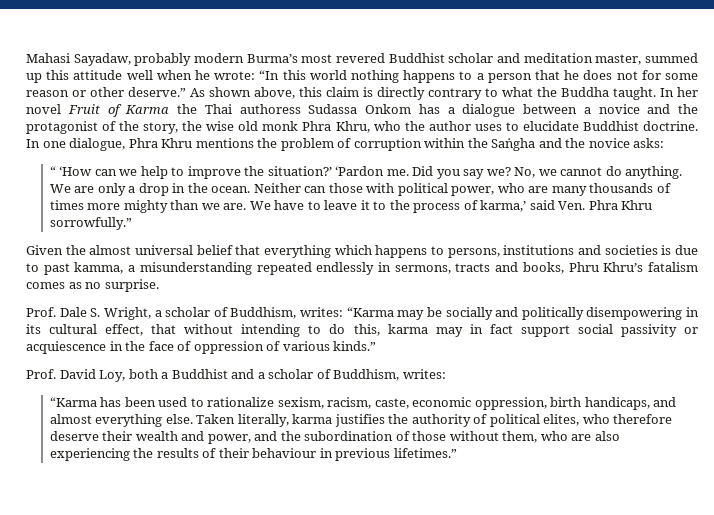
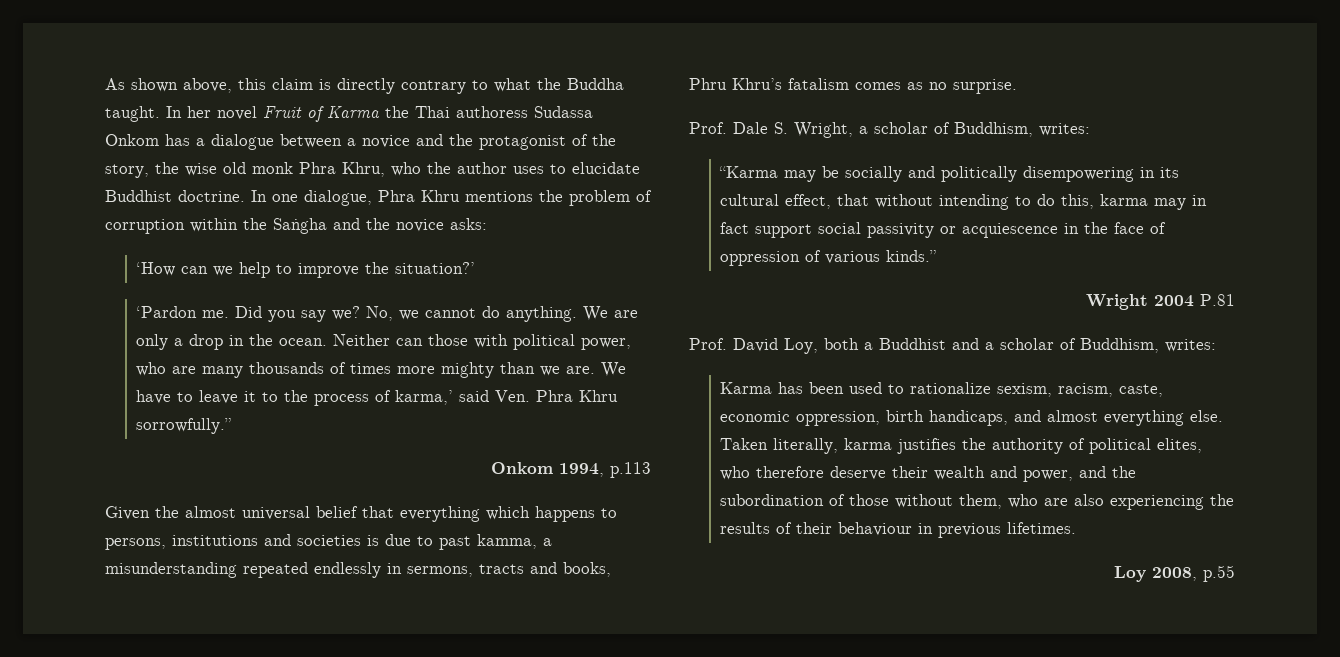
[26,53,698,66] [26,70,699,83] [26,87,186,97] Mahasi Sayadaw, probably modern Burma’s most revered Buddhist scholar and meditation master, summed up this attitude well when he wrote: “In this world nothing happens to a person that he does not for some reason or other deserve.” -> (105, 84) none
[49,166,56,176] “ -> (487, 224) none
(332, 171) none -> (476, 268) //
(132, 223) none -> [491,462,651,478] // Onkom 1994, p.113
(343, 312) none -> (1090, 129) //
(377, 346) none -> [1086,294,1235,310] // Wright 2004 P.81
[49,397,97,407] “Karma -> [720,382,773,394] Karma
[393,448,457,458] lifetimes.” -> [1007,522,1077,534] [1114,565,1235,582] lifetimes. // Loy 2008, p.55

